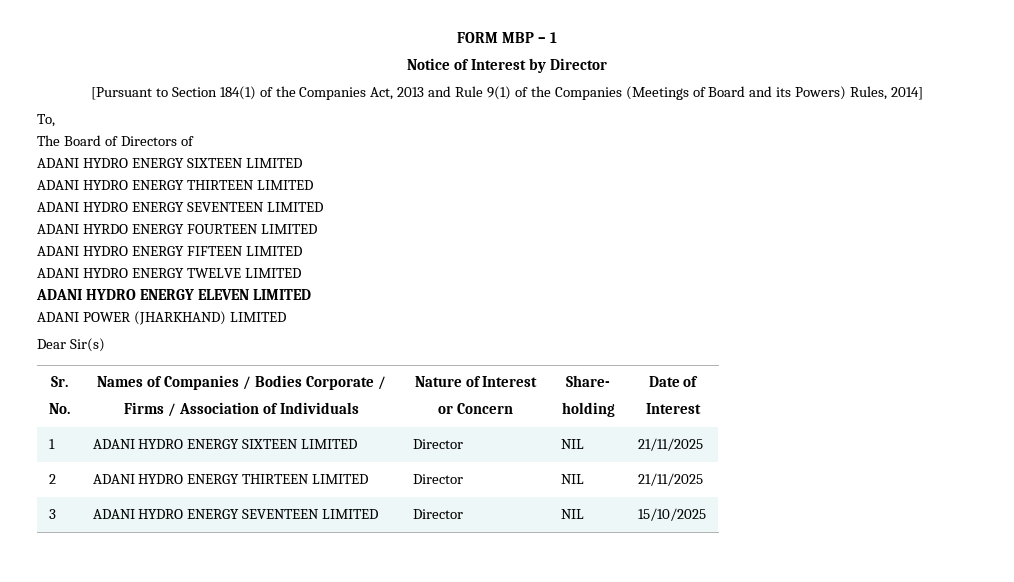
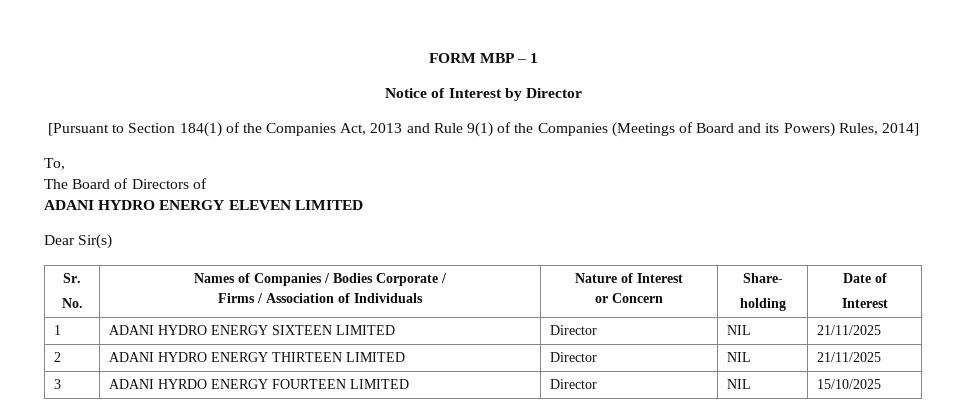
[37,158,302,168] [37,180,313,190] [37,202,323,212] [37,224,317,234] [37,246,302,256] [37,268,301,278] // ADANI HYDRO ENERGY SIXTEEN LIMITED // ADANI HYDRO ENERGY THIRTEEN LIMITED // ADANI HYDRO ENERGY SEVENTEEN LIMITED // ADANI HYRDO ENERGY FOURTEEN LIMITED // ADANI HYDRO ENERGY FIFTEEN LIMITED // ADANI HYDRO ENERGY TWELVE LIMITED -> (207, 183) none
[37,311,286,325] // ADANI POWER (JHARKHAND) LIMITED -> (363, 205) none
[138,509,320,519] HYDRO ENERGY SEVENTEEN -> [157,379,346,389] HYRDO ENERGY FOURTEEN

